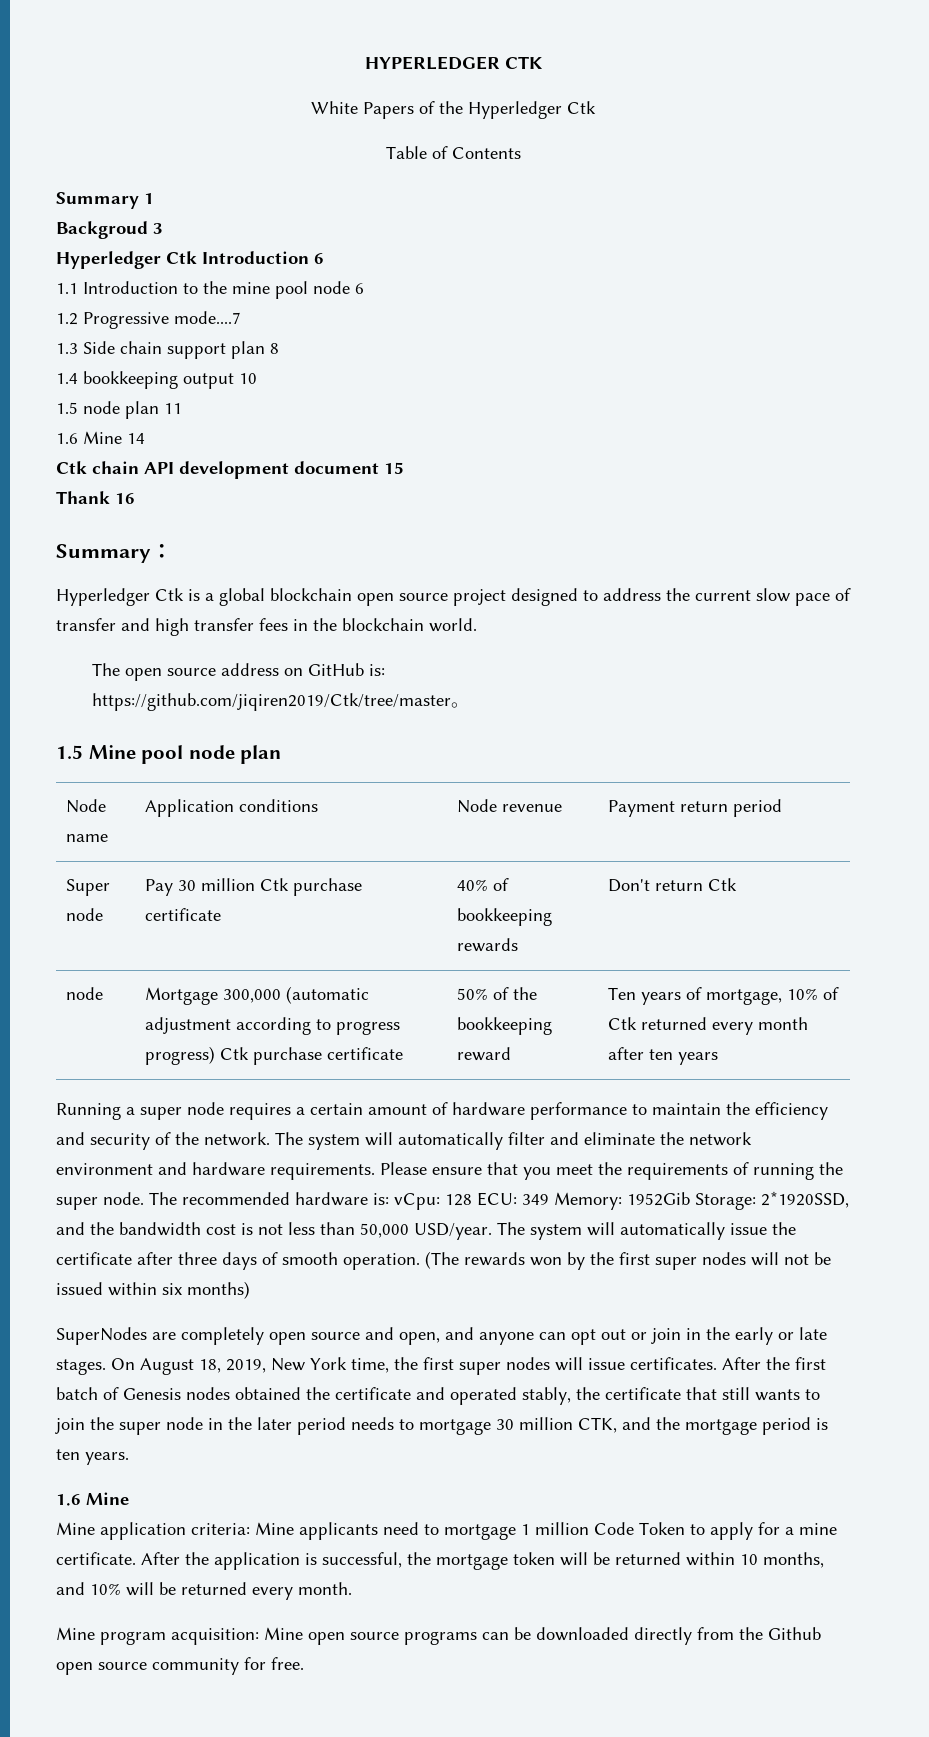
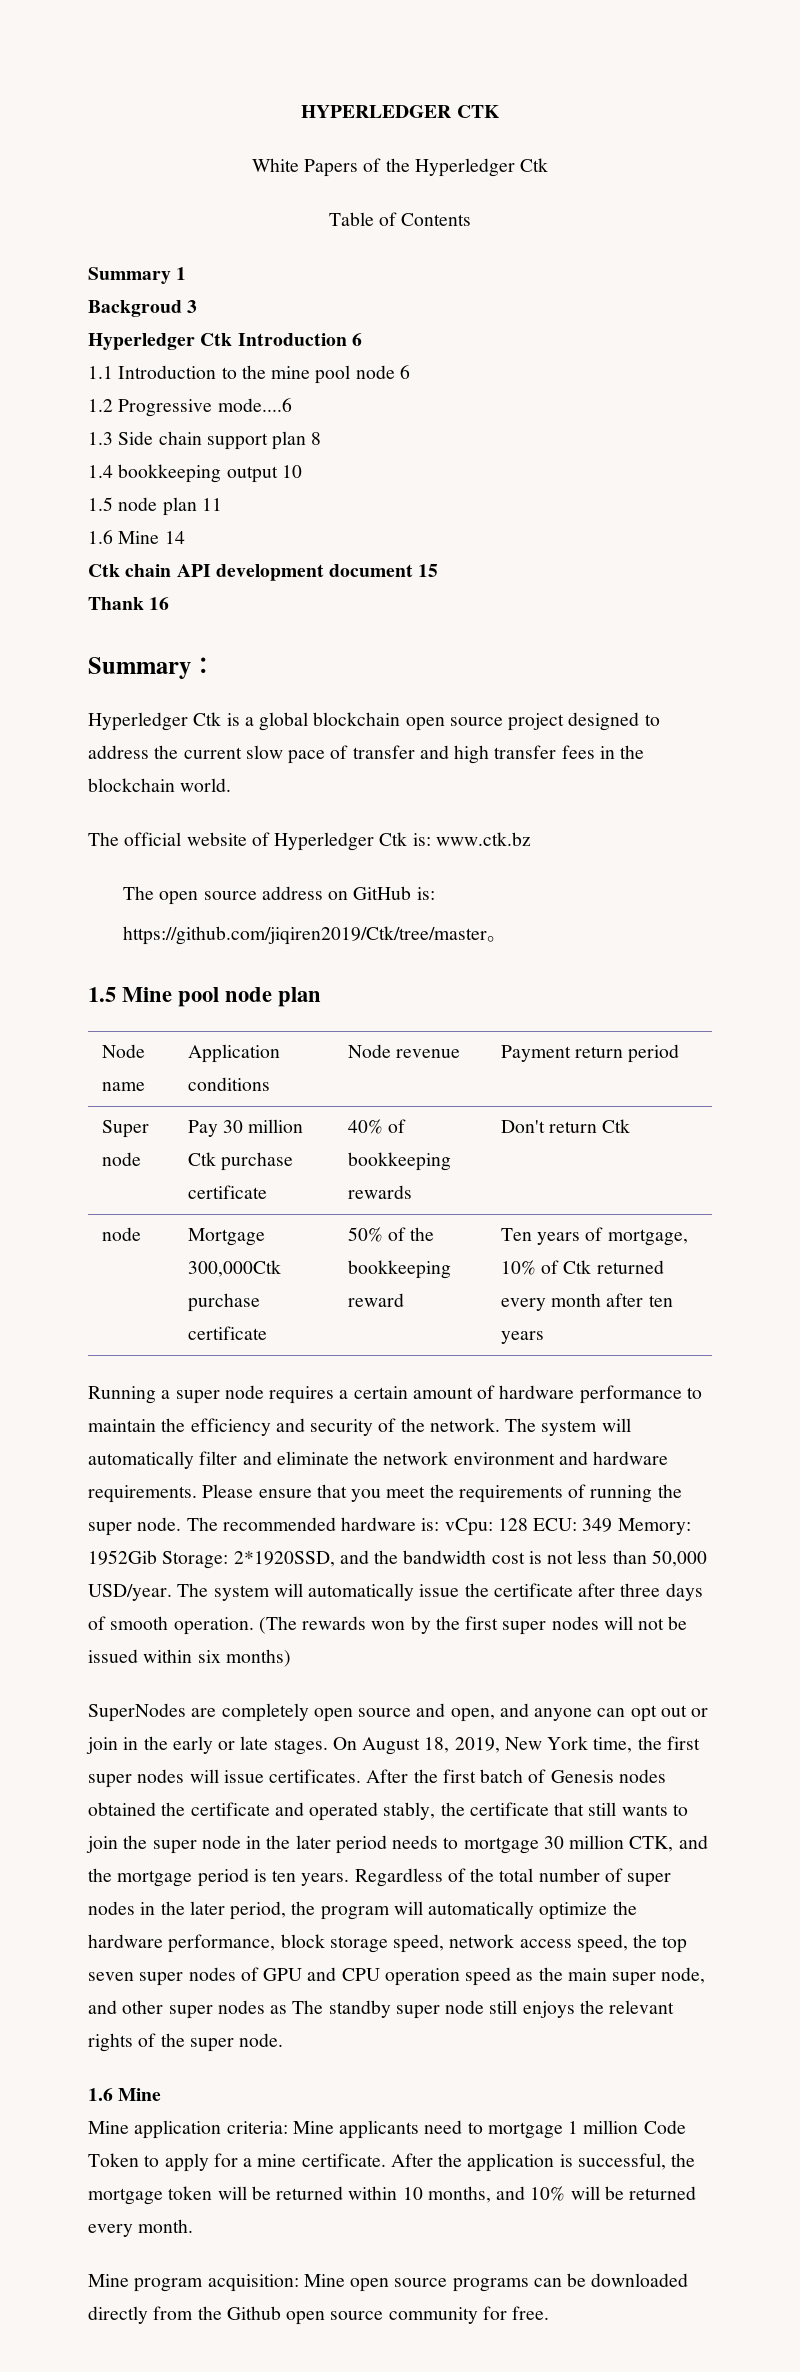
[174,311,241,324] mode....7 -> [217,398,292,412] mode....6
(477, 625) none -> [88,832,531,851] // The official website of Hyperledger Ctk is: www.ctk.bz
[223,986,370,1004] [145,1017,401,1035] [145,1046,250,1065] 300,000 (automatic adjustment according to progress progress) Ctk -> [187,1260,281,1277] 300,000Ctk
(129, 1458) none -> [354,1868,672,1887] [88,1901,637,1920] [88,1934,688,1953] [88,1967,706,1986] [88,2000,675,2019] [88,2033,284,2052] Regardless of the total number of super nodes in the later period, the program will automatically optimize the hardware performance, block storage speed, network access speed, the top seven super nodes of GPU and CPU operation speed as the main super node, and other super nodes as The standby super node still enjoys the relevant rights of the super node.

